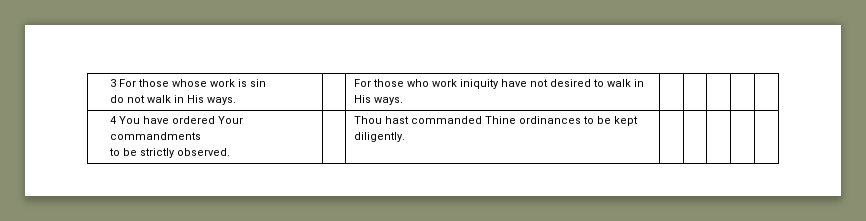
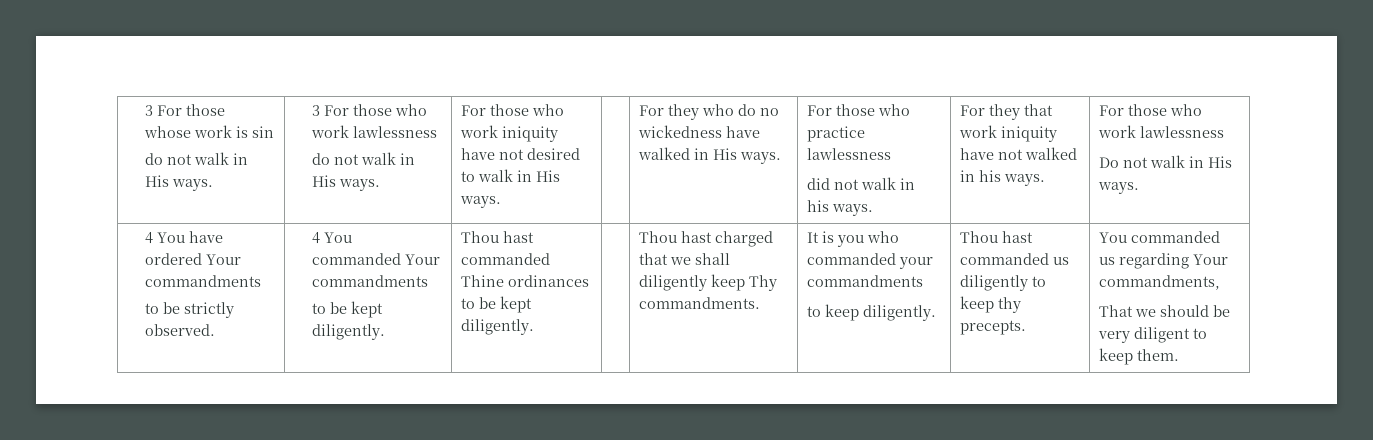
(237, 101) none -> [311,104,427,116] [310,125,437,138] [311,152,415,165] [311,175,380,191] 3 For those who work lawlessness // do not walk in His ways.
(403, 101) | | | -> [639,104,780,120] [638,125,761,138] [638,147,782,164] [807,104,911,116] [807,126,866,142] [807,148,892,160] [807,177,916,190] [807,200,874,216] [960,104,1054,120] [959,125,1058,142] [960,147,1078,160] [960,170,1046,186] [1099,104,1203,116] [1098,125,1225,138] [1099,155,1233,168] [1098,182,1140,194] For they who do no wickedness have walked in His ways. | For those who practice lawlessness // did not walk in his ways. | For they that work iniquity have not walked in his ways. | For those who work lawlessness // Do not walk in His ways.
(231, 152) none -> [311,232,352,244] [311,253,440,265] [311,275,428,287] [311,301,383,318] [311,324,385,340] 4 You commanded Your commandments // to be kept diligently.
(405, 137) | | | -> [639,231,774,247] [639,253,731,265] [639,274,778,291] [639,297,761,309] [807,231,900,247] [807,253,934,269] [807,275,924,287] [807,304,937,321] [960,231,1034,243] [960,253,1070,265] [960,275,1047,291] [960,296,1022,313] [960,320,1027,335] [1099,231,1221,243] [1099,253,1229,269] [1099,275,1221,290] [1099,305,1231,317] [1098,327,1208,343] [1099,348,1180,365] Thou hast charged that we shall diligently keep Thy commandments. | It is you who commanded your commandments // to keep diligently. | Thou hast commanded us diligently to keep thy precepts. | You commanded us regarding Your commandments, // That we should be very diligent to keep them.

